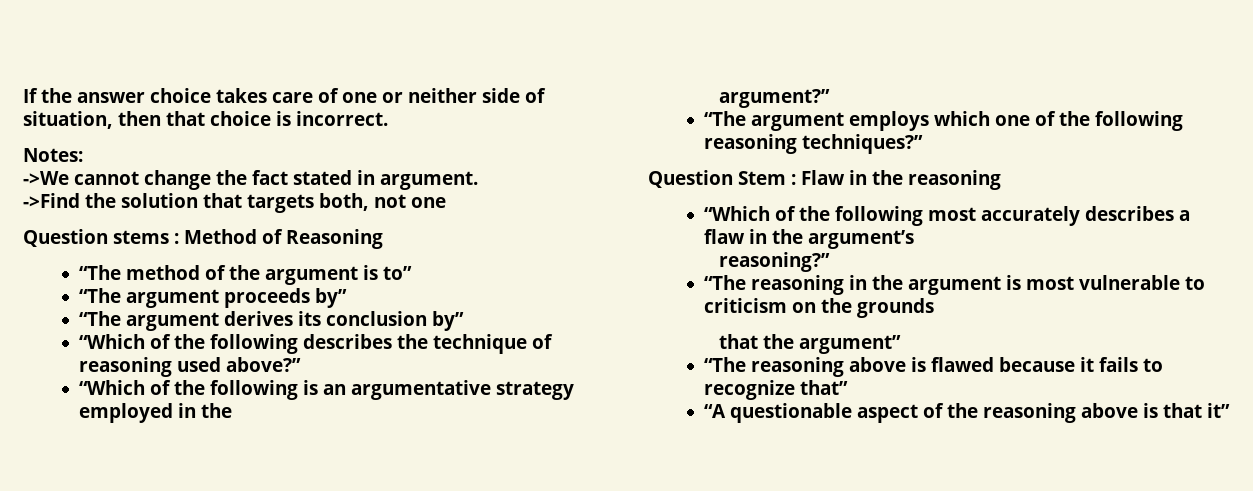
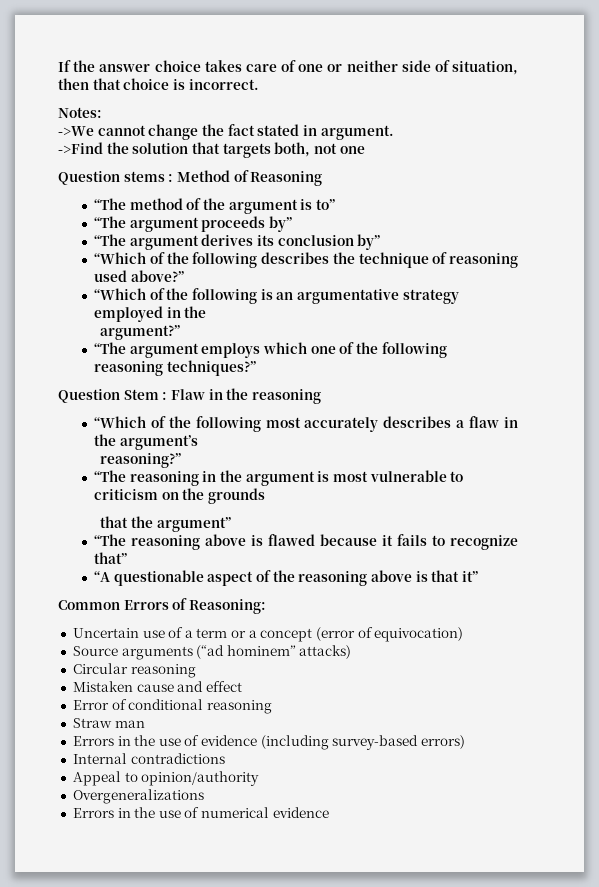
(1230, 410) none -> [58,598,266,614] [72,627,464,642] [72,645,352,660] [72,663,196,678] [72,681,242,692] [72,699,272,714] [72,718,145,728] [72,735,466,750] [72,753,225,764] [72,771,260,786] [72,789,204,804] [72,807,329,818] // Common Errors of Reasoning: // Uncertain use of a term or a concept (error of equivocation) // Source arguments (“ad hominem” attacks) // Circular reasoning // Mistaken cause and effect // Error of conditional reasoning // Straw man // Errors in the use of evidence (including survey-based errors) // Internal contradictions // Appeal to opinion/authority // Overgeneralizations // Errors in the use of numerical evidence

